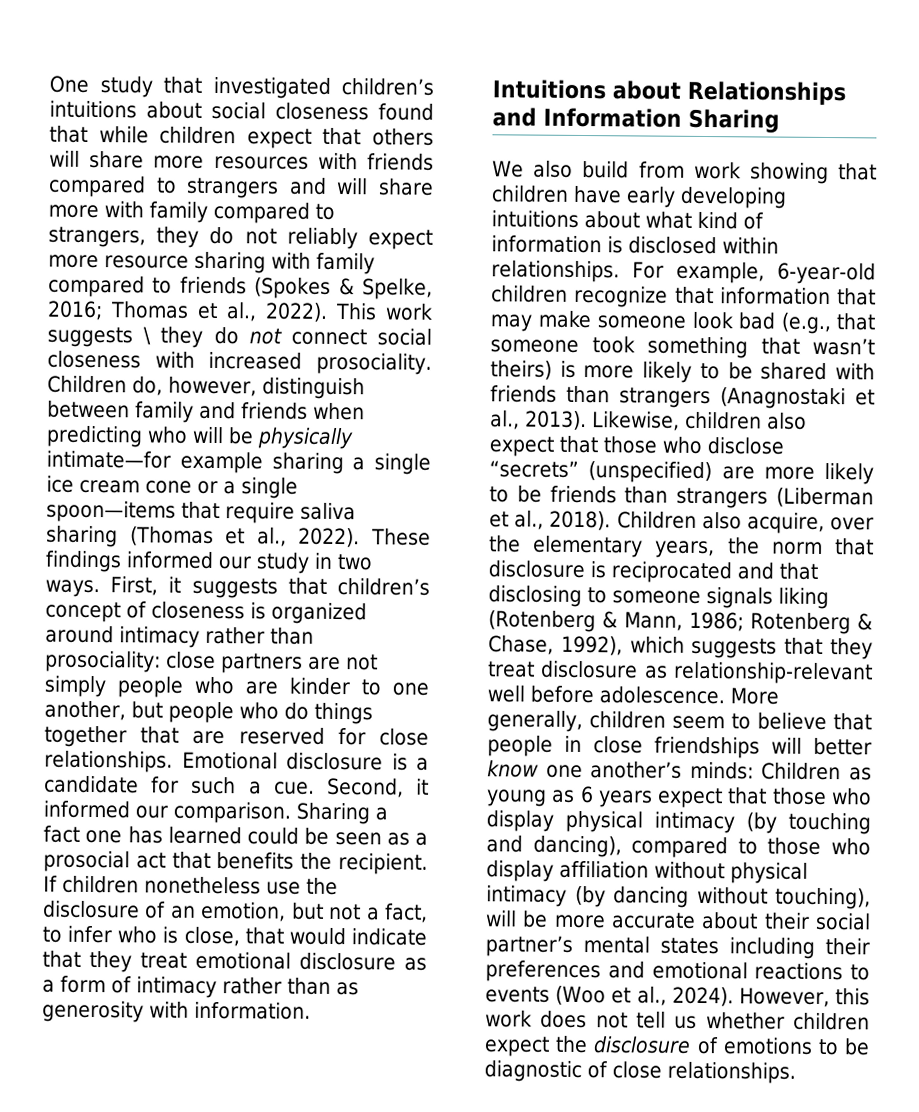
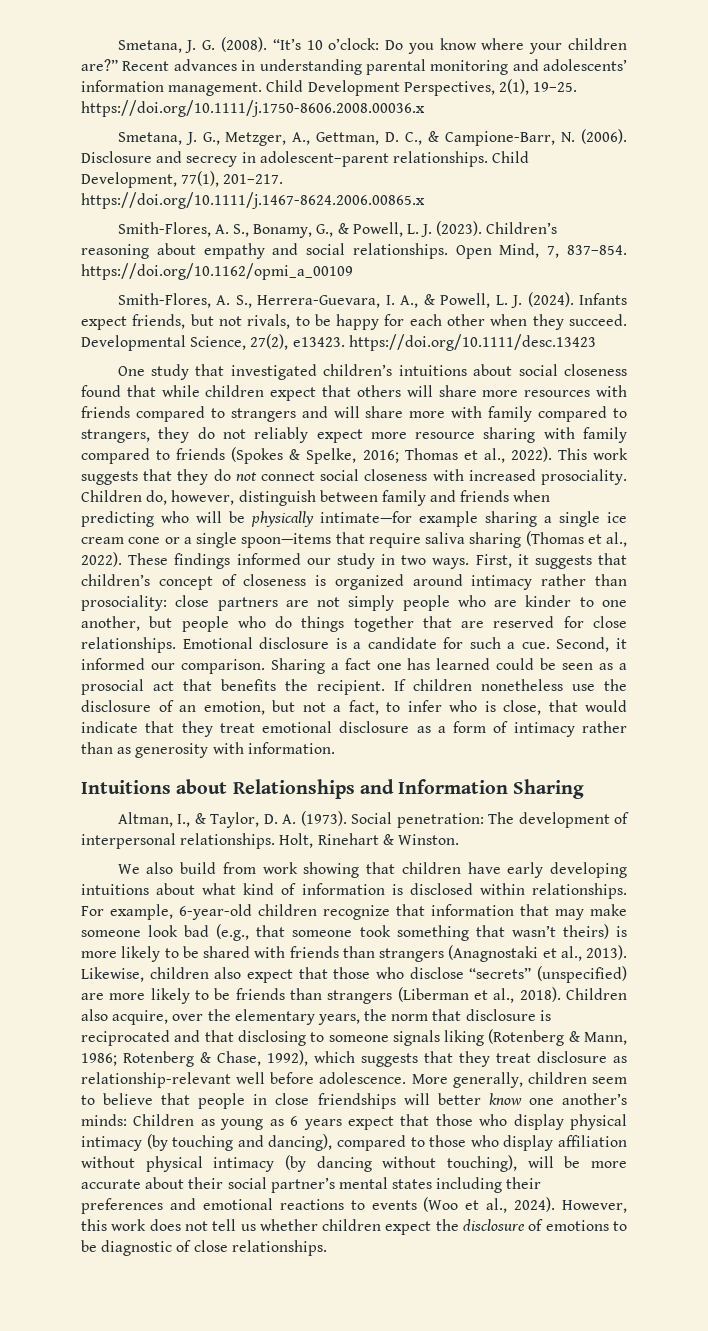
(49, 84) none -> [117,37,628,54] [81,59,627,75] [81,79,578,96] [81,100,425,117] [117,129,627,146] [81,151,530,167] [81,171,284,188] [81,192,425,209] [117,221,558,238] [81,243,627,259] [81,263,353,280] [117,292,627,308] [81,314,628,330] [81,334,596,351] Smetana, J. G. (2008). “It’s 10 o’clock: Do you know where your children are?” Recent advances in understanding parental monitoring and adolescents’ information management. Child Development Perspectives, 2(1), 19–25. https://doi.org/10.1111/j.1750-8606.2008.00036.x // Smetana, J. G., Metzger, A., Gettman, D. C., & Campione-Barr, N. (2006). Disclosure and secrecy in adolescent–parent relationships. Child Development, 77(1), 201–217. https://doi.org/10.1111/j.1467-8624.2006.00865.x // Smith-Flores, A. S., Bonamy, G., & Powell, L. J. (2023). Children’s reasoning about empathy and social relationships. Open Mind, 7, 837–854. https://doi.org/10.1162/opmi_a_00109 // Smith-Flores, A. S., Herrera-Guevara, I. A., & Powell, L. J. (2024). Infants expect friends, but not rivals, to be happy for each other when they succeed. Developmental Science, 27(2), e13423. https://doi.org/10.1111/desc.13423 //
[143,326,152,345] \ -> [143,469,173,481] that
(780, 120) none -> [117,811,629,828] [81,833,459,849] // Altman, I., & Taylor, D. A. (1973). Social penetration: The development of interpersonal relationships. Holt, Rinehart & Winston.

